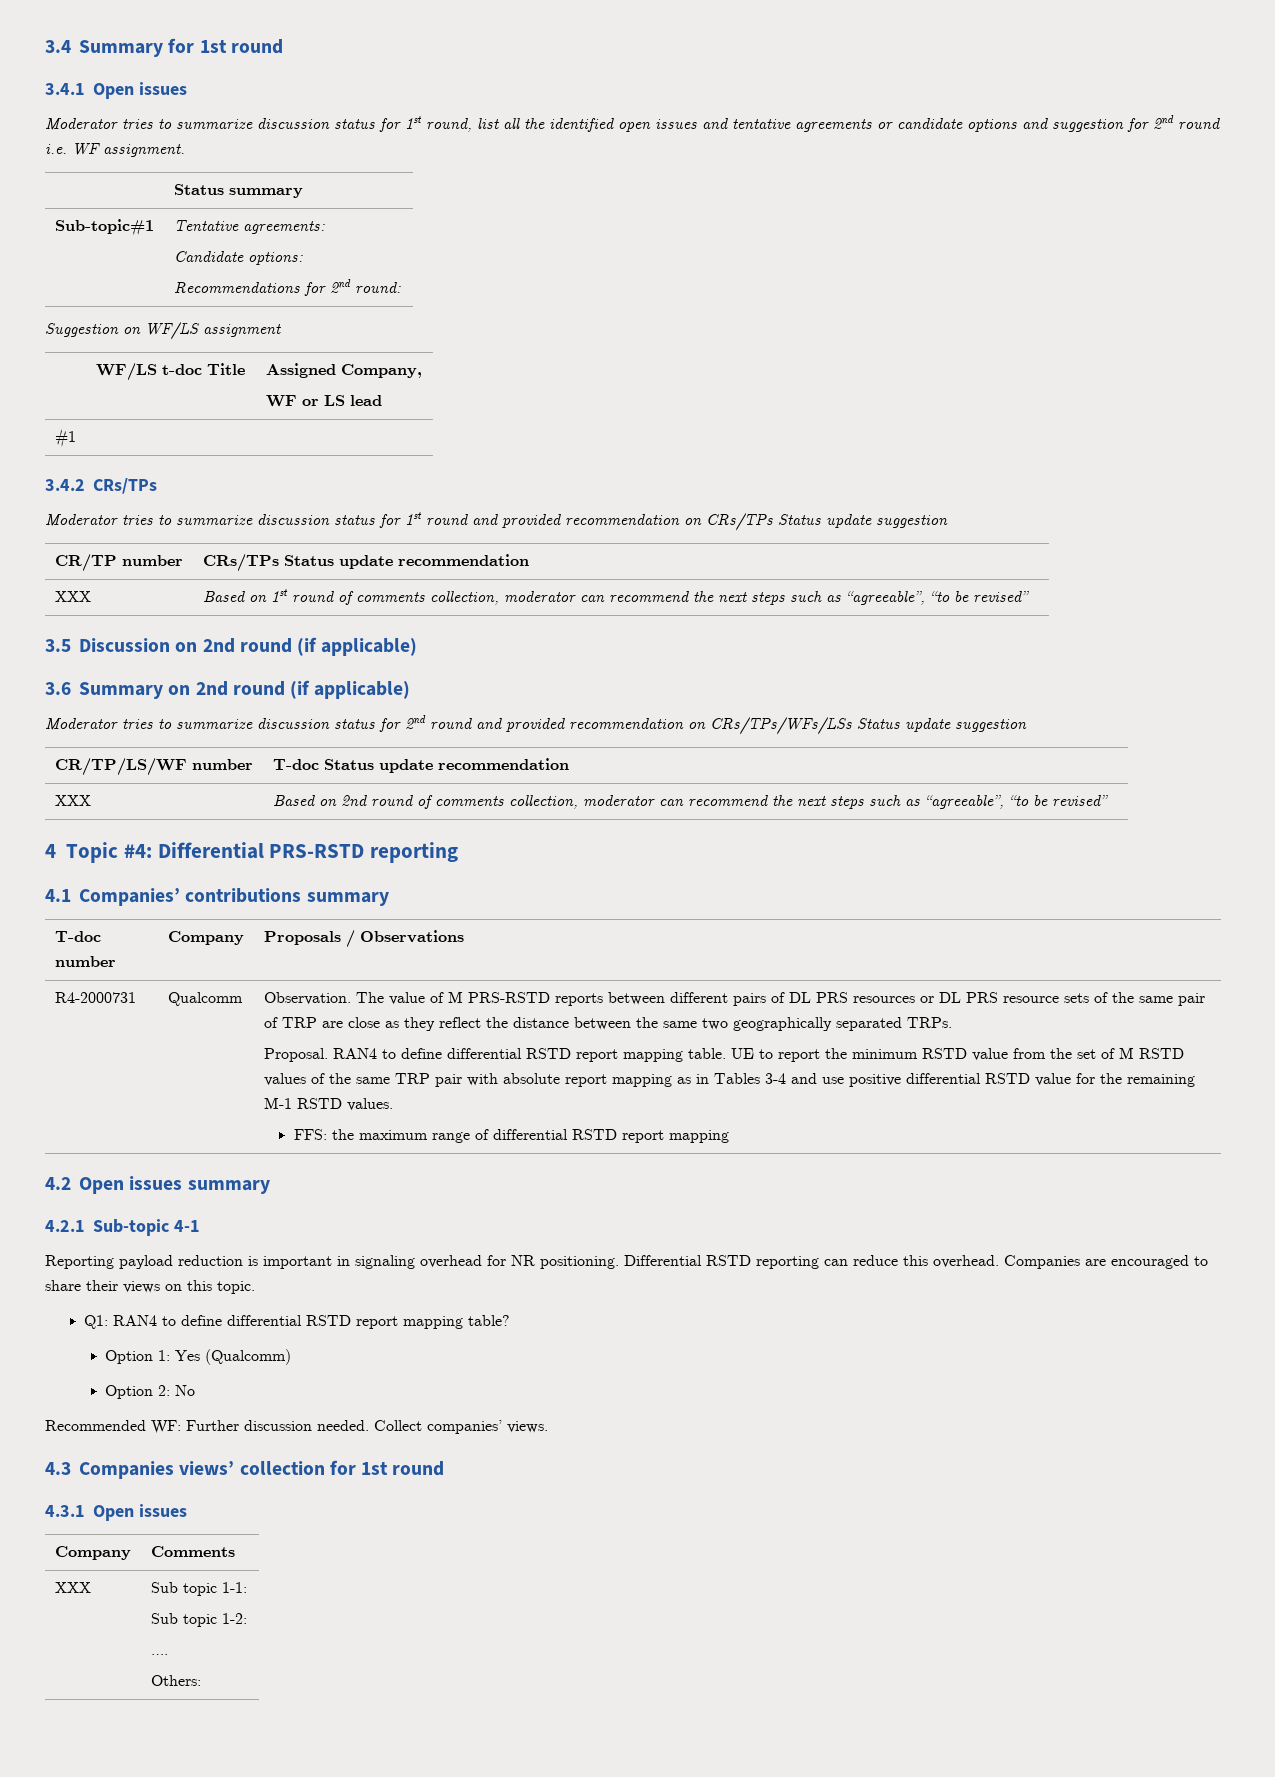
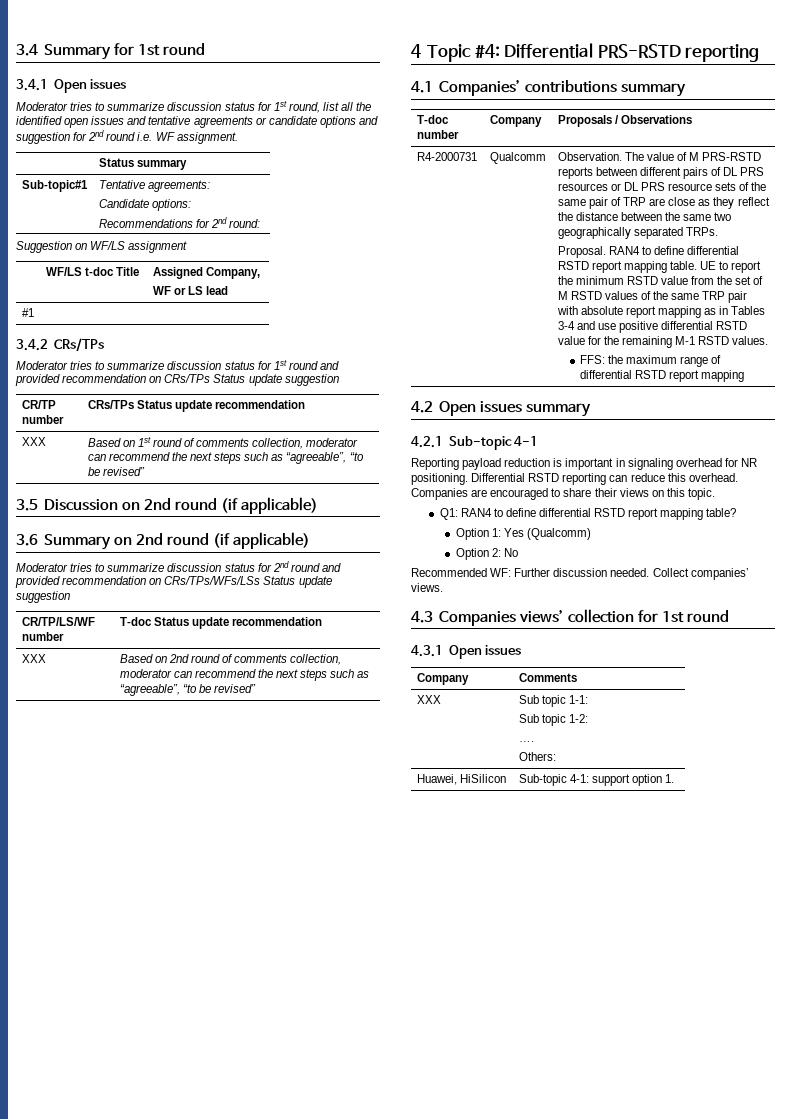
(201, 1680) none -> [416,774,506,785] [518,774,675,786] // Huawei, HiSilicon | Sub-topic 4-1: support option 1.

